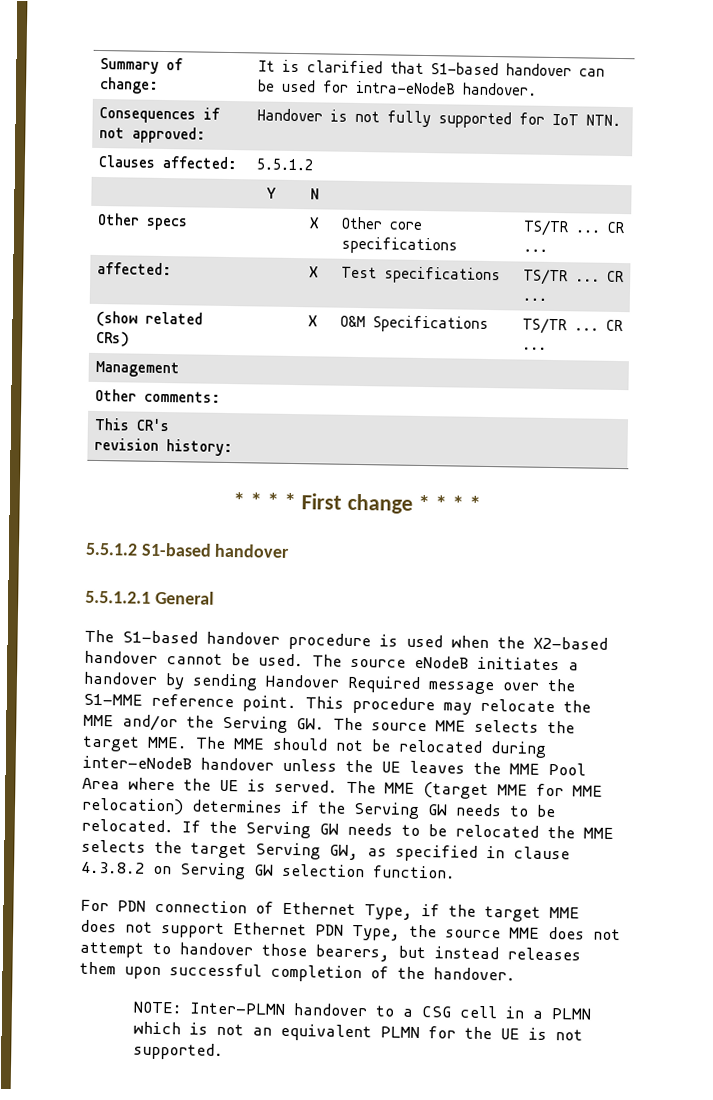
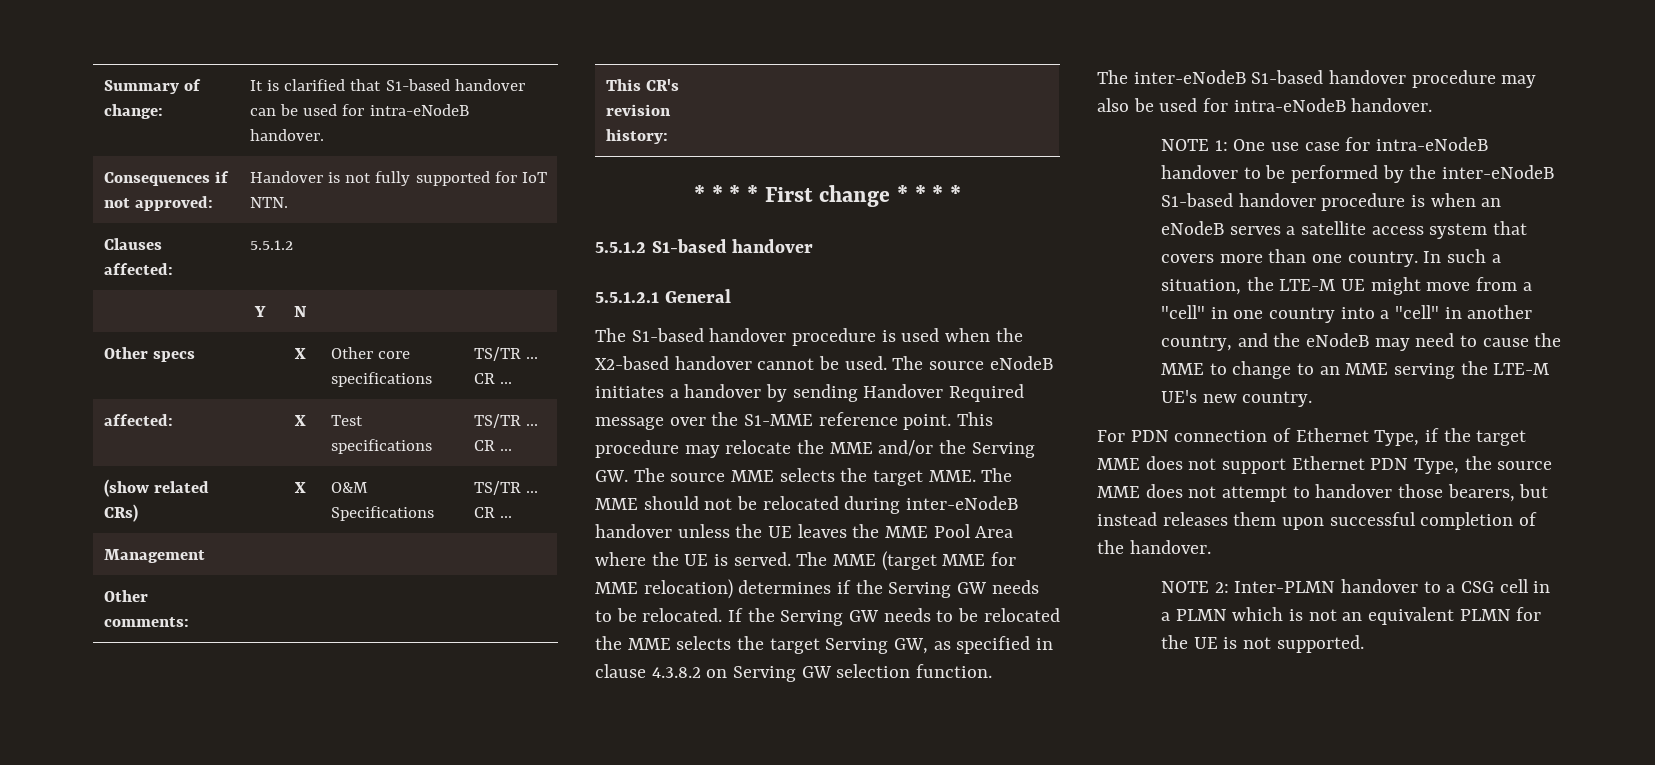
(456, 872) none -> [1097,70,1537,88] [1097,98,1433,112] [1161,137,1489,151] [1161,165,1555,183] [1161,193,1502,211] [1161,221,1528,239] [1161,249,1501,267] [1161,277,1532,295] [1161,305,1533,323] [1161,333,1562,351] [1161,361,1550,379] [1161,390,1313,407] // The inter-eNodeB S1-based handover procedure may also be used for intra-eNodeB handover. // NOTE 1: One use case for intra-eNodeB handover to be performed by the inter-eNodeB S1-based handover procedure is when an eNodeB serves a satellite access system that covers more than one country. In such a situation, the LTE-M UE might move from a "cell" in one country into a "cell" in another country, and the eNodeB may need to cause the MME to change to an MME serving the LTE-M UE's new country.
[132,1001,183,1014] NOTE: -> [1161,581,1229,593] NOTE 2:

